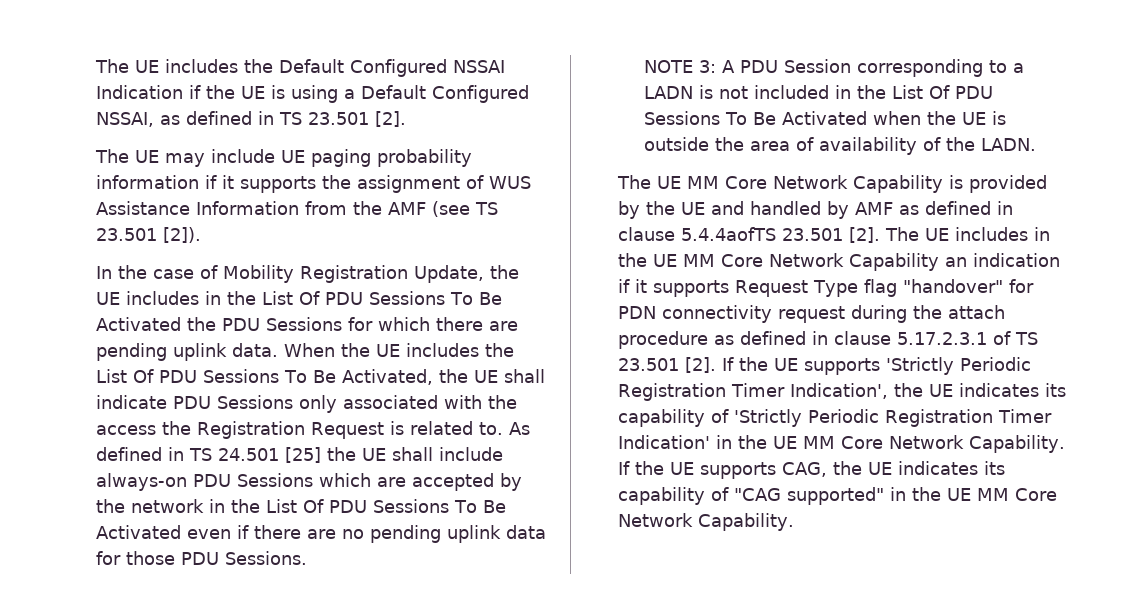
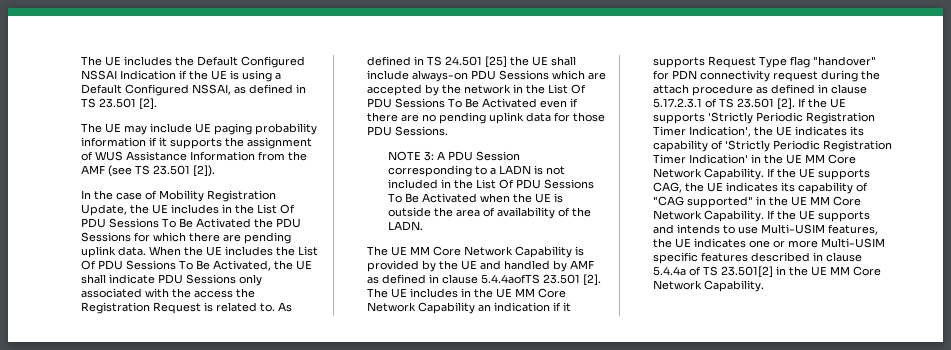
(794, 522) none -> [766,210,870,222] [652,224,878,235] [652,238,885,248] [652,252,862,264] [652,266,881,278] [652,280,764,292] If the UE supports and intends to use Multi-USIM features, the UE indicates one or more Multi-USIM specific features described in clause 5.4.4a of TS 23.501[2] in the UE MM Core Network Capability.

